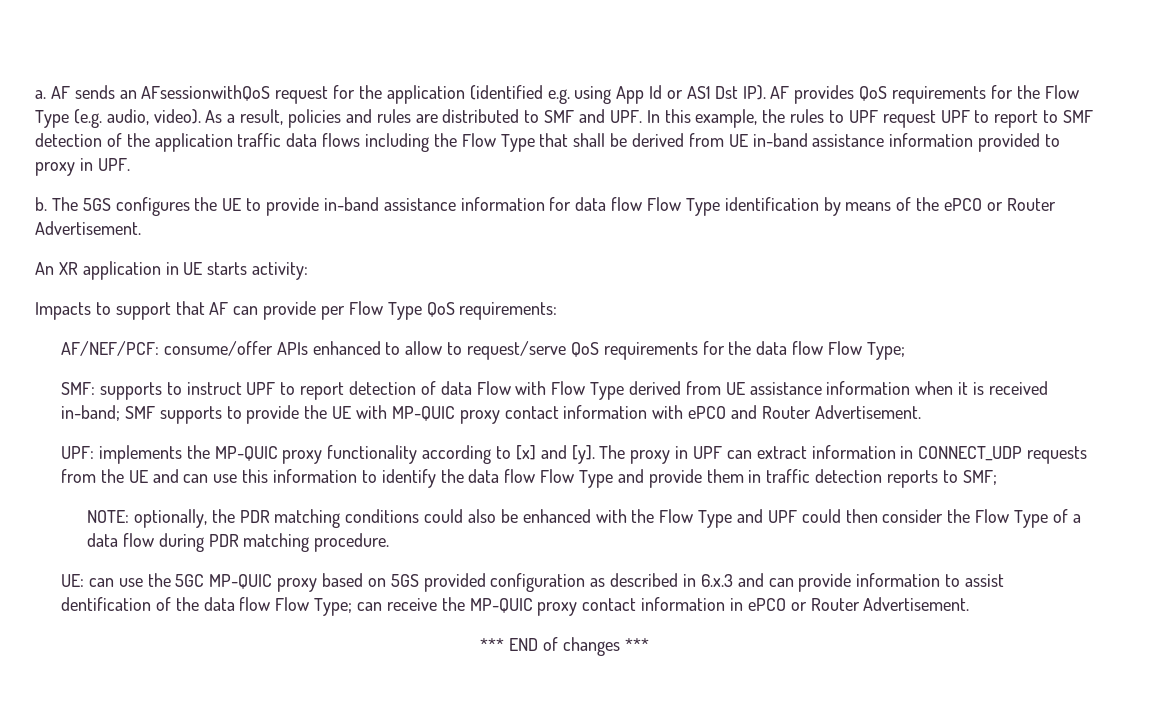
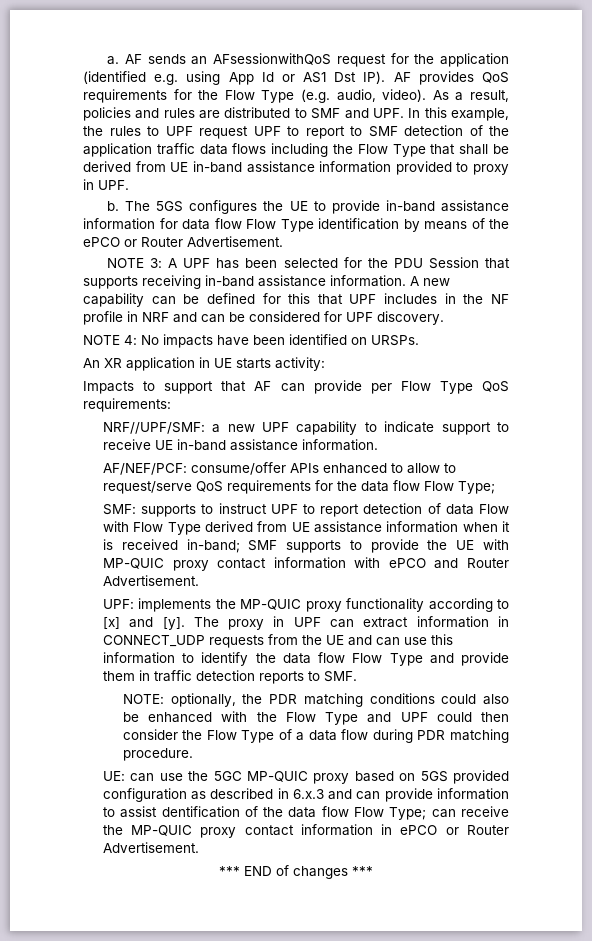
(141, 228) none -> [107,257,511,269] [83,275,450,289] [83,293,509,307] [83,311,444,325] [83,334,419,348] // NOTE 3: A UPF has been selected for the PDU Session that supports receiving in-band assistance information. A new capability can be defined for this that UPF includes in the NF profile in NRF and can be considered for UPF discovery. // NOTE 4: No impacts have been identified on URSPs.
(558, 311) none -> [102,421,510,435] [102,439,378,451] // NRF//UPF/SMF: a new UPF capability to indicate support to receive UE in-band assistance information.
[962,470,997,485] SMF; -> [323,671,357,682] SMF.

